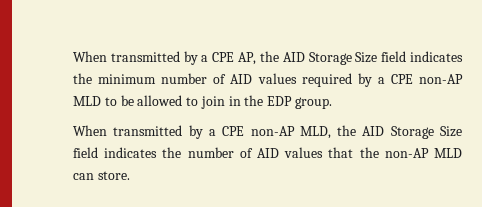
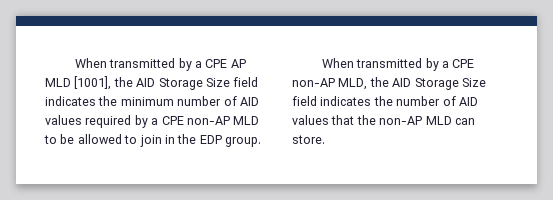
[73,51,257,65] When transmitted by a CPE AP, -> [74,58,246,71] [45,76,112,90] When transmitted by a CPE AP MLD [1001],

